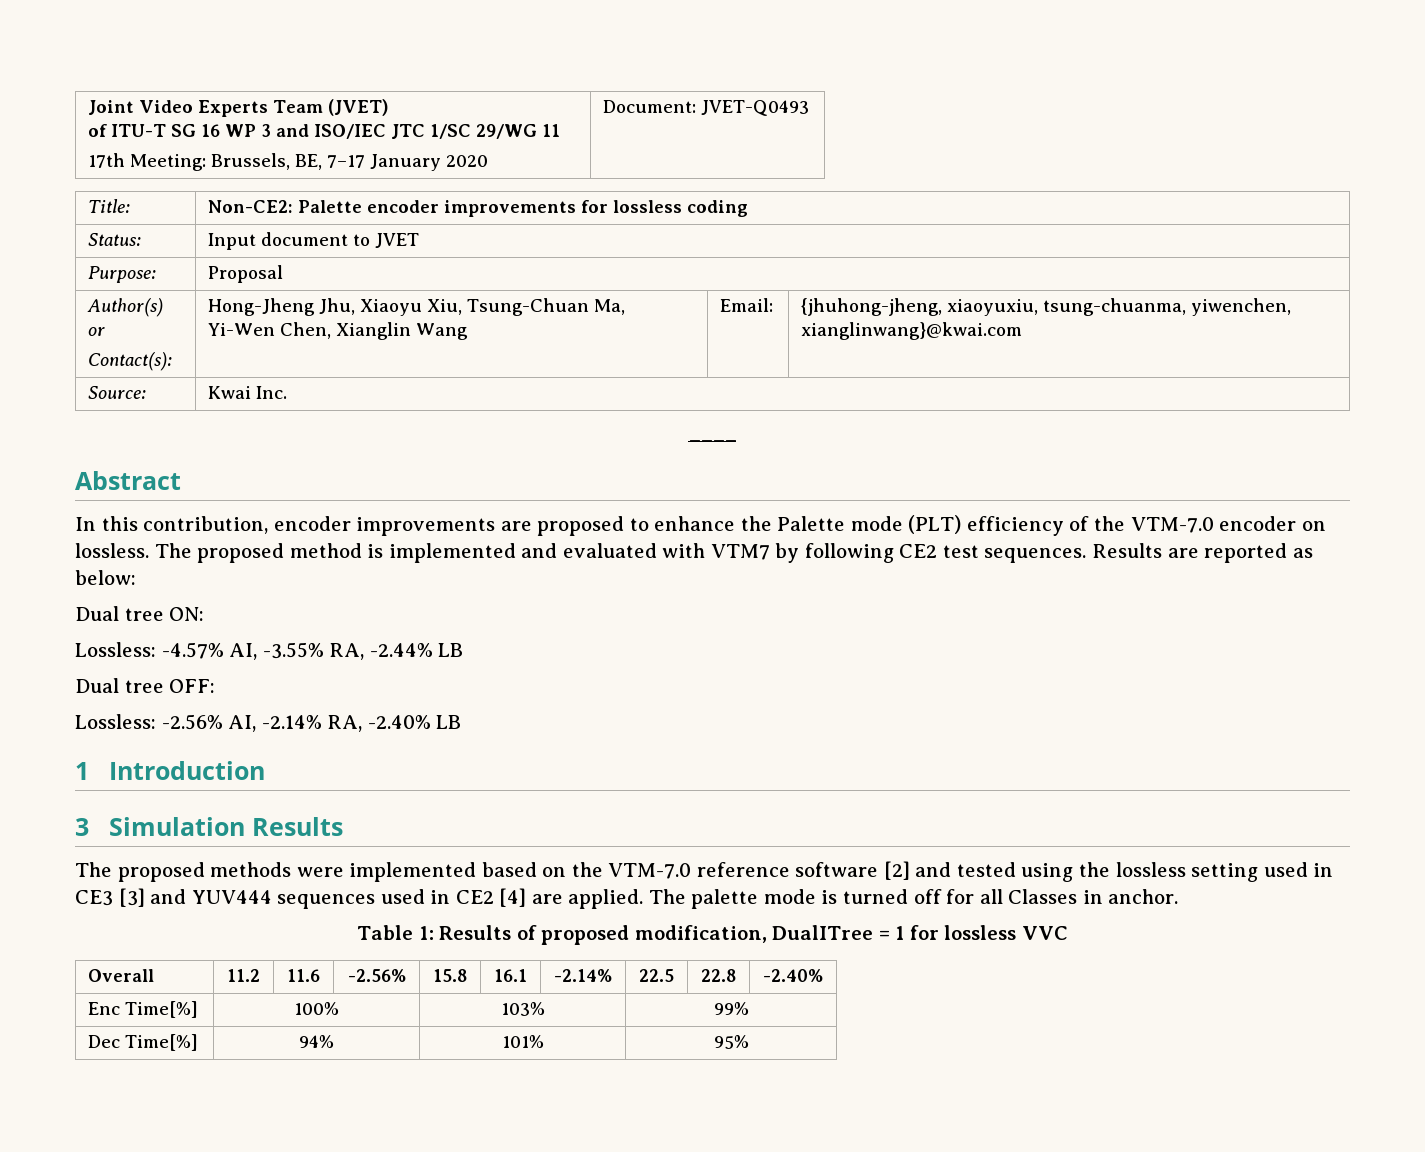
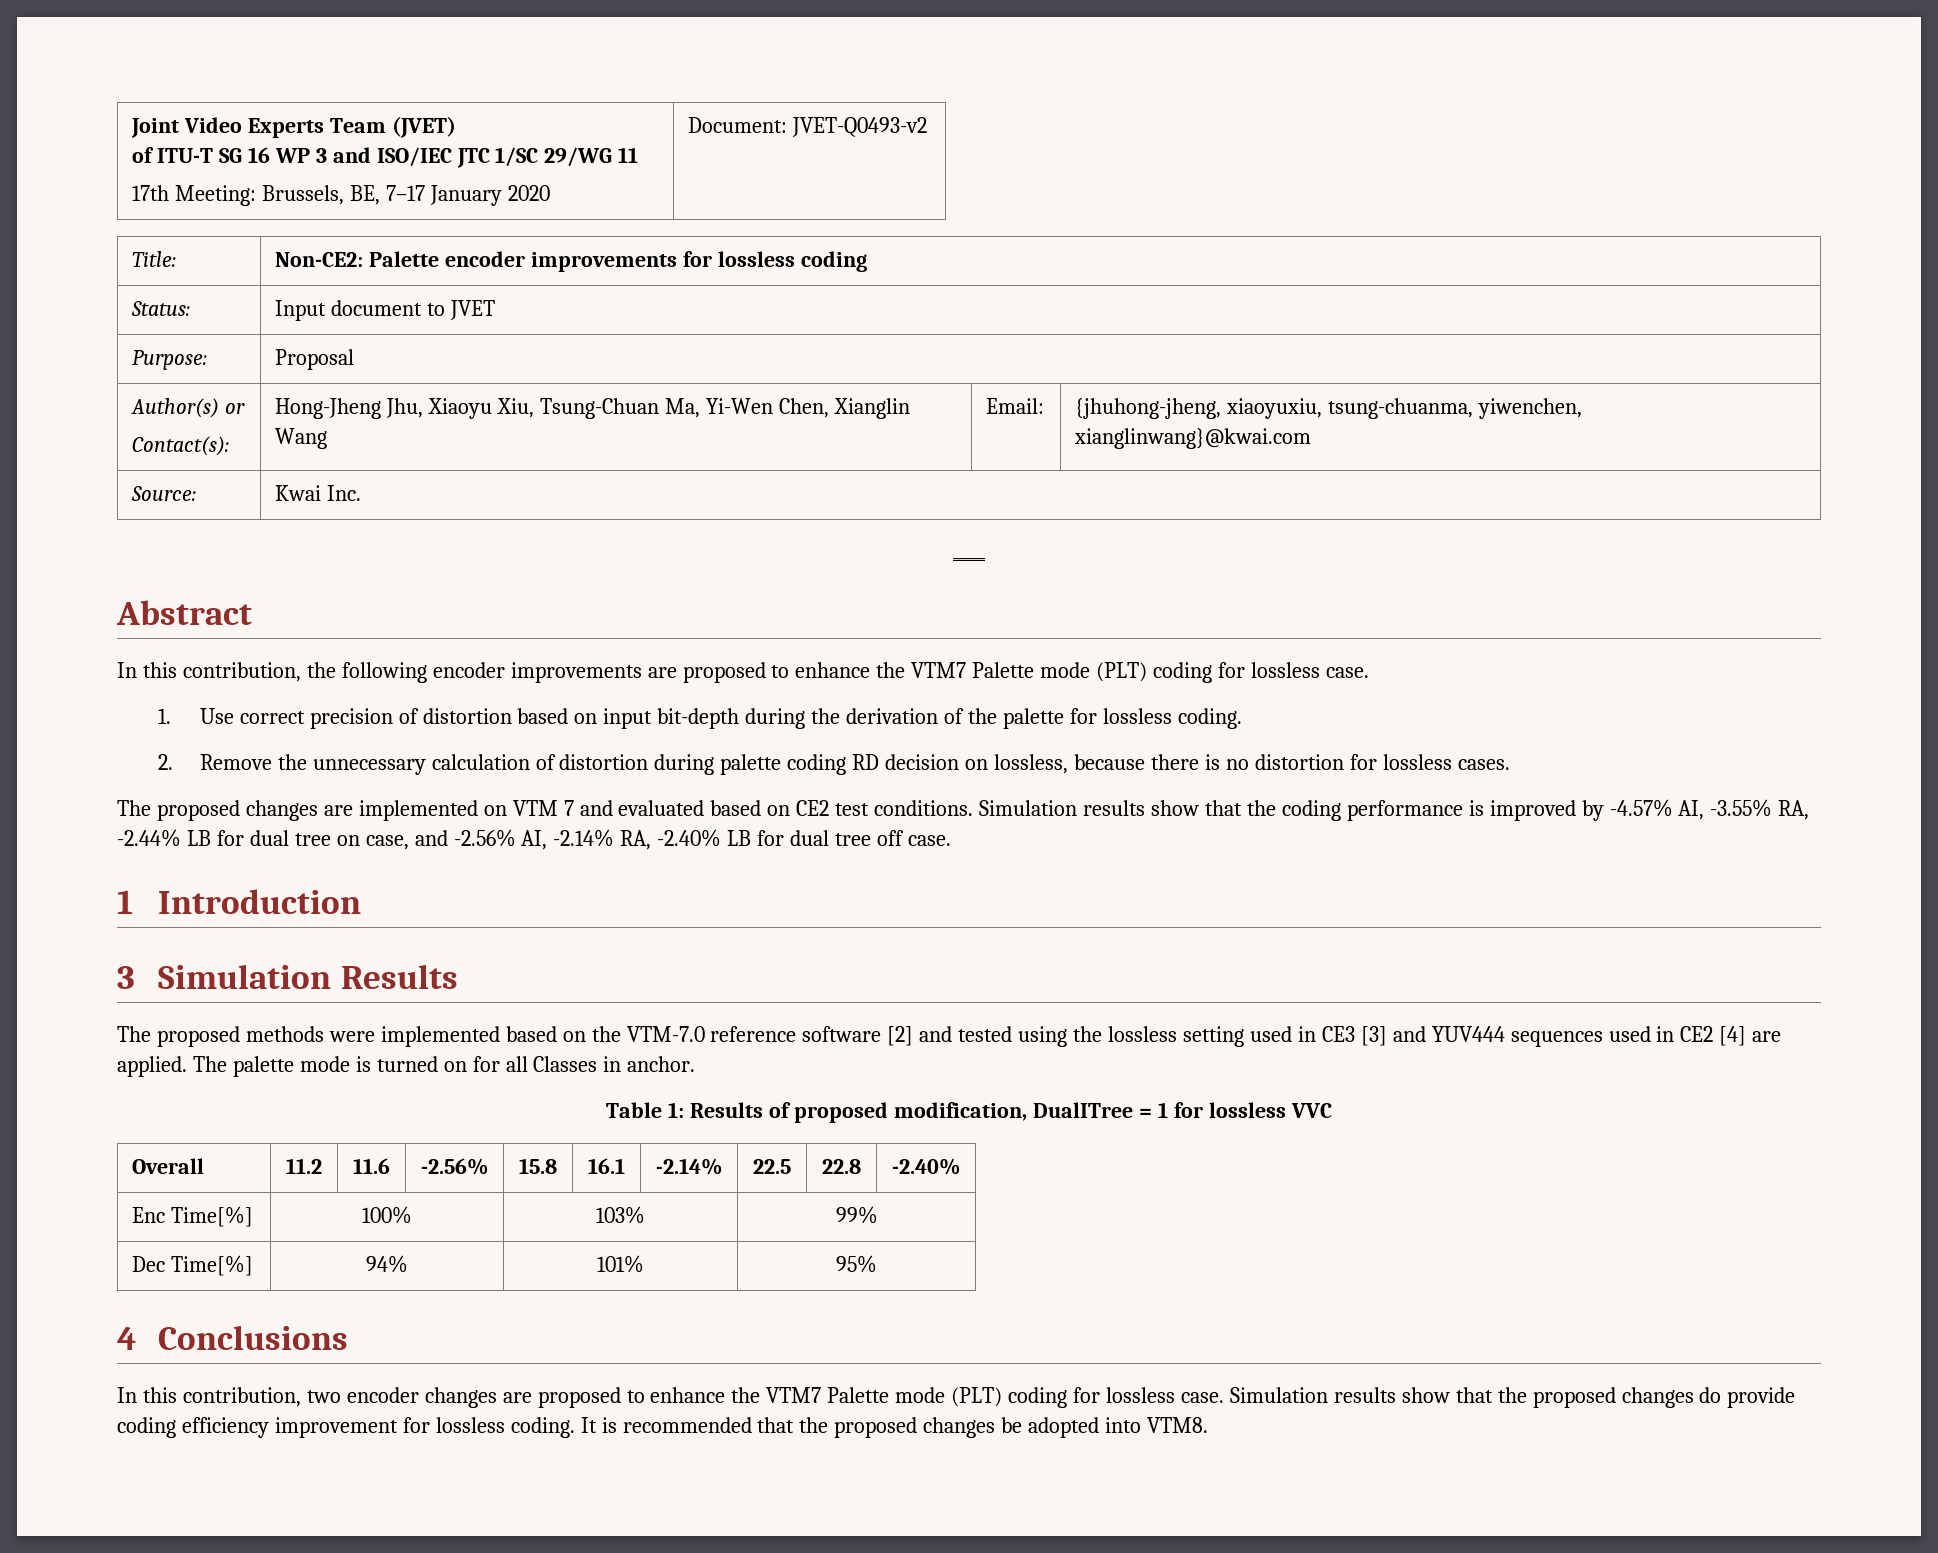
[701,100,810,116] JVET-Q0493 -> [791,117,927,137] JVET-Q0493-v2
(269, 525) none -> [306,662,427,683] the following
[777,515,1326,536] [75,543,1313,563] [75,570,136,585] [75,606,205,621] [75,642,156,657] Palette mode (PLT) efficiency of the VTM-7.0 encoder on lossless. The proposed method is implemented and evaluated with VTM7 by following CE2 test sequences. Results are reported as below: // Dual tree ON: // Lossless: -> [911,662,1369,683] [158,708,1242,729] [158,754,1510,775] [117,800,1604,821] VTM7 Palette mode (PLT) coding for lossless case. // 1. Use correct precision of distortion based on input bit-depth during the derivation of the palette for lossless coding. // 2. Remove the unnecessary calculation of distortion during palette coding RD decision on lossless, because there is no distortion for lossless cases. // The proposed changes are implemented on VTM 7 and evaluated based on CE2 test conditions. Simulation results show that the coding performance is improved by
[75,678,216,693] [75,714,156,729] // Dual tree OFF: // Lossless: -> [216,830,448,850] for dual tree on case, and
(462, 722) none -> [757,830,951,846] for dual tree off case.
[913,889,942,904] off -> [443,1061,467,1072] on
(749, 1042) none -> [117,1325,349,1350] [117,1387,1796,1408] [117,1417,1209,1438] // 4 Conclusions // In this contribution, two encoder changes are proposed to enhance the VTM7 Palette mode (PLT) coding for lossless case. Simulation results show that the proposed changes do provide coding efficiency improvement for lossless coding. It is recommended that the proposed changes be adopted into VTM8.

